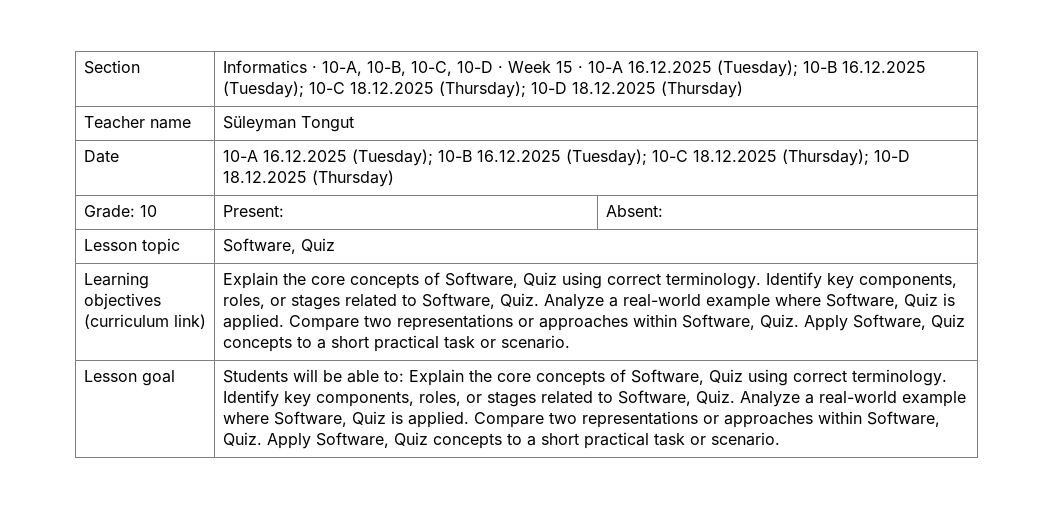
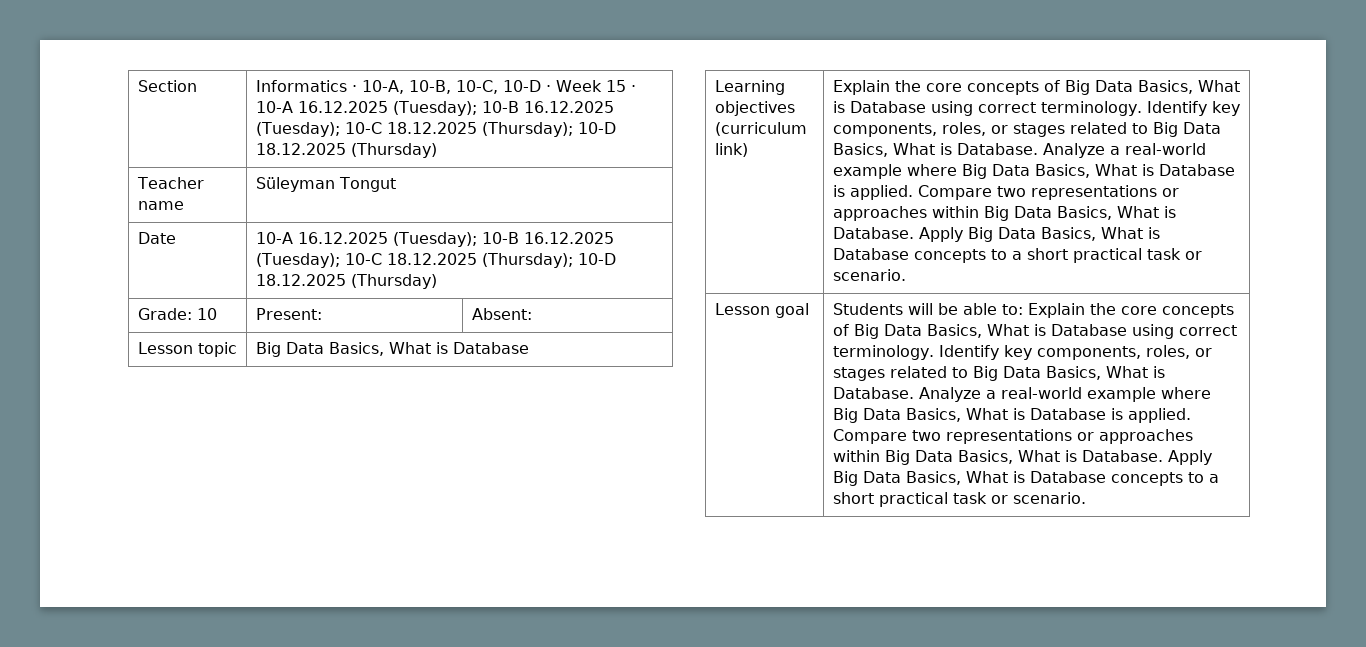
[222,238,335,254] Software, Quiz -> [255,342,529,357] Big Data Basics, What is Database
[444,272,557,288] Software, Quiz -> [1064,80,1240,95] [832,101,926,113] Big Data Basics, What is Database
[421,293,955,310] [222,314,965,331] Software, Quiz. Analyze a real-world example where Software, Quiz is applied. Compare two representations or approaches within Software, Quiz. Apply Software, Quiz -> [1152,122,1221,137] [832,143,1206,158] [832,164,1235,179] [832,185,1179,200] [832,206,1176,221] [832,227,1160,242] [832,248,909,260] Big Data Basics, What is Database. Analyze a real-world example where Big Data Basics, What is Database is applied. Compare two representations or approaches within Big Data Basics, What is Database. Apply Big Data Basics, What is Database
[630,369,743,385] Software, Quiz -> [853,324,1127,339] Big Data Basics, What is Database
[617,390,966,407] [222,411,940,428] [222,432,428,449] Software, Quiz. Analyze a real-world example where Software, Quiz is applied. Compare two representations or approaches within Software, Quiz. Apply Software, Quiz -> [972,366,1165,381] [832,387,1211,402] [832,408,1191,423] [832,429,1193,444] [832,450,1212,465] [832,471,1106,486] Big Data Basics, What is Database. Analyze a real-world example where Big Data Basics, What is Database is applied. Compare two representations or approaches within Big Data Basics, What is Database. Apply Big Data Basics, What is Database

